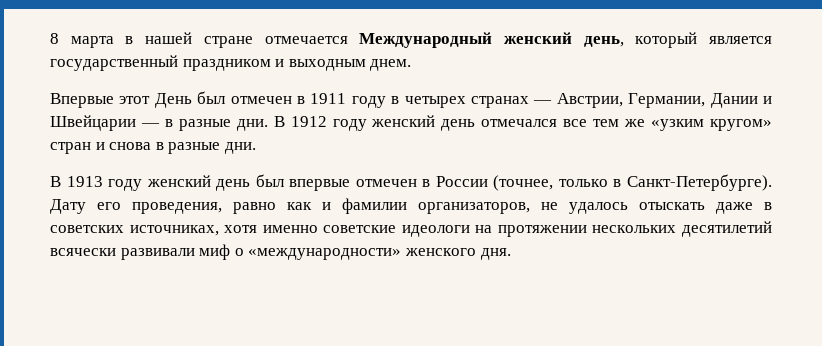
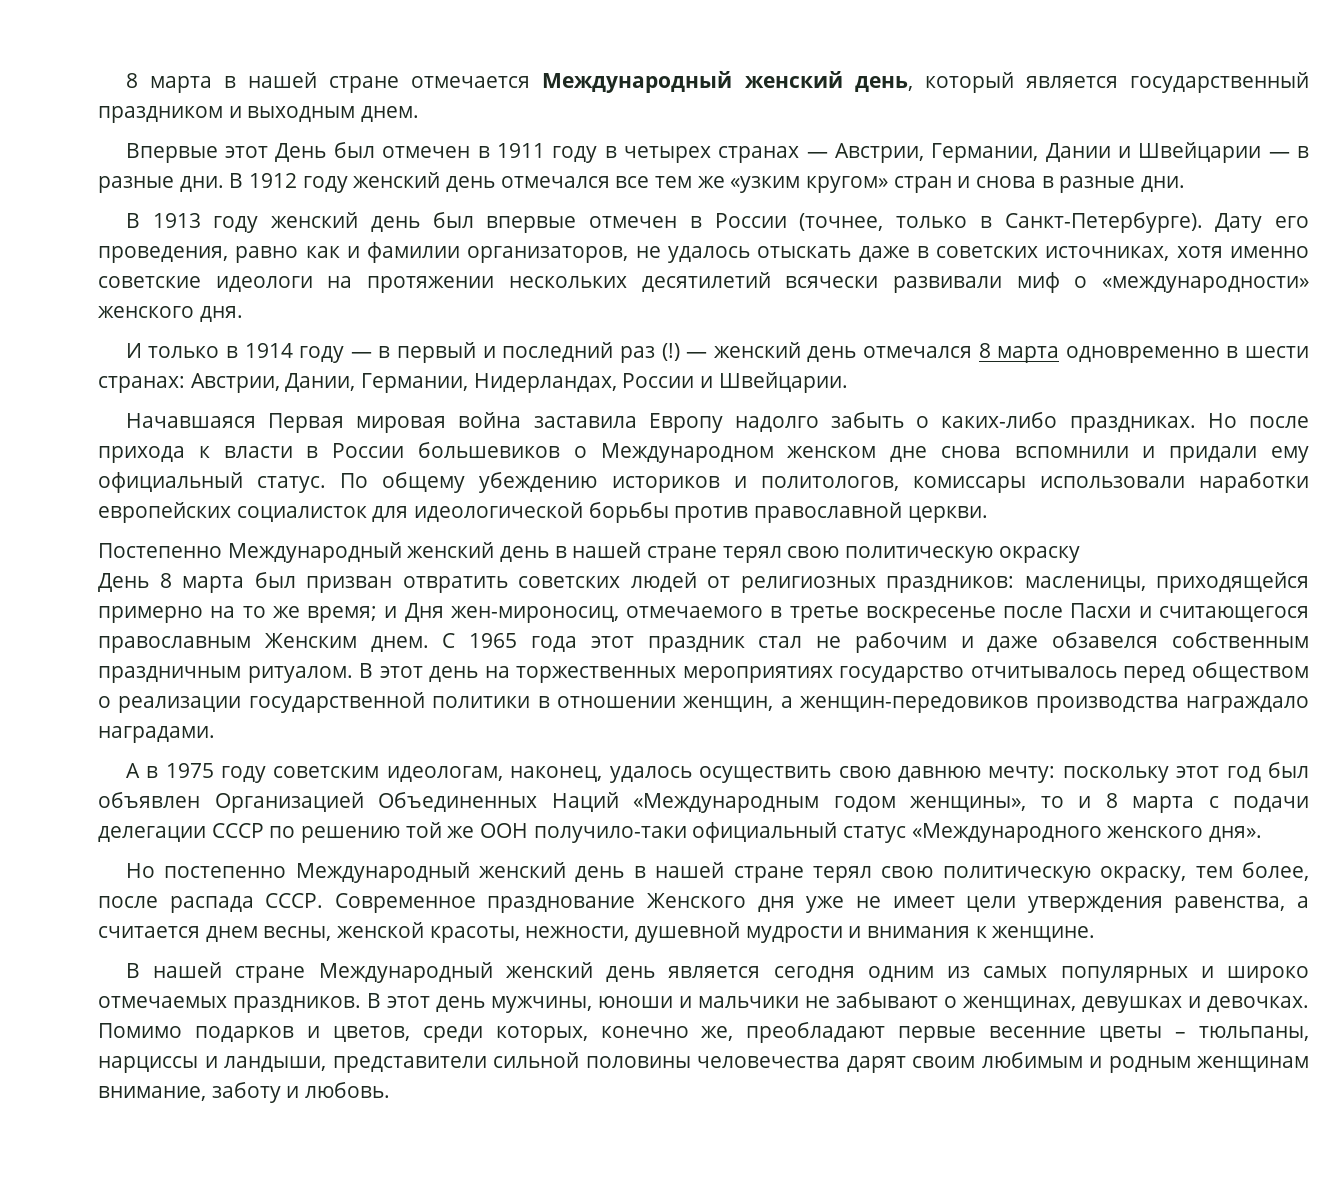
(511, 254) none -> [125,342,1309,363] [98,372,848,393] [125,412,1309,433] [98,442,1309,463] [98,472,1309,493] [98,502,988,523] [98,542,1080,563] [98,572,1309,593] [98,603,1309,623] [98,632,1309,653] [98,662,1309,683] [98,692,1309,713] [98,726,215,743] [125,762,1309,783] [98,792,1309,813] [98,822,1263,843] [125,862,1309,883] [98,893,1309,913] [98,922,1096,943] [125,962,1309,983] [98,992,1309,1013] [98,1022,1309,1043] [98,1052,1309,1073] [98,1082,391,1103] // И только в 1914 году — в первый и последний раз (!) — женский день отмечался 8 марта одновременно в шести странах: Австрии, Дании, Германии, Нидерландах, России и Швейцарии. // Начавшаяся Первая мировая война заставила Европу надолго забыть о каких-либо праздниках. Но после прихода к власти в России большевиков о Международном женском дне снова вспомнили и придали ему официальный статус. По общему убеждению историков и политологов, комиссары использовали наработки европейских социалисток для идеологической борьбы против православной церкви. // Постепенно Международный женский день в нашей стране терял свою политическую окраску // День 8 марта был призван отвратить советских людей от религиозных праздников: масленицы, приходящейся примерно на то же время; и Дня жен-мироносиц, отмечаемого в третье воскресенье после Пасхи и считающегося православным Женским днем. С 1965 года этот праздник стал не рабочим и даже обзавелся собственным праздничным ритуалом. В этот день на торжественных мероприятиях государство отчитывалось перед обществом о реализации государственной политики в отношении женщин, а женщин-передовиков производства награждало наградами. // А в 1975 году советским идеологам, наконец, удалось осуществить свою давнюю мечту: поскольку этот год был объявлен Организацией Объединенных Наций «Международным годом женщины», то и 8 марта с подачи делегации СССР по решению той же ООН получило-таки официальный статус «Международного женского дня». // Но постепенно Международный женский день в нашей стране терял свою политическую окраску, тем более, после распада СССР. Современное празднование Женского дня уже не имеет цели утверждения равенства, а считается днем весны, женской красоты, нежности, душевной мудрости и внимания к женщине. // В нашей стране Международный женский день является сегодня одним из самых популярных и широко отмечаемых праздников. В этот день мужчины, юноши и мальчики не забывают о женщинах, девушках и девочках. Помимо подарков и цветов, среди которых, конечно же, преобладают первые весенние цветы – тюльпаны, нарциссы и ландыши, представители сильной половины человечества дарят своим любимым и родным женщинам внимание, заботу и любовь.

